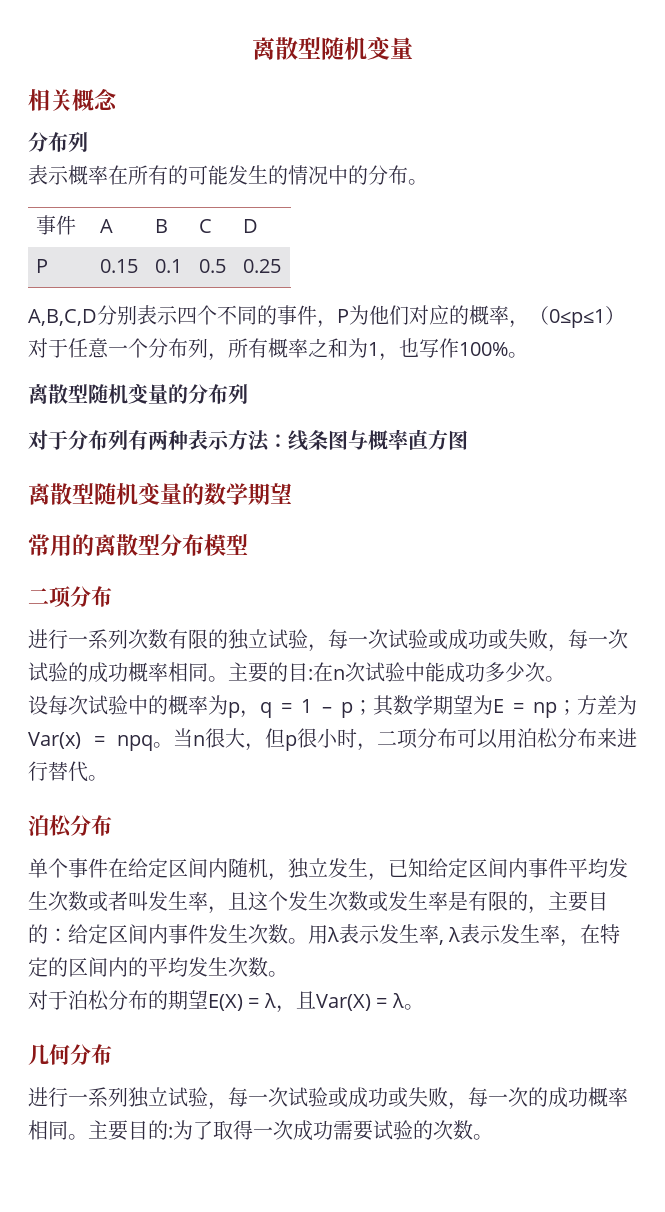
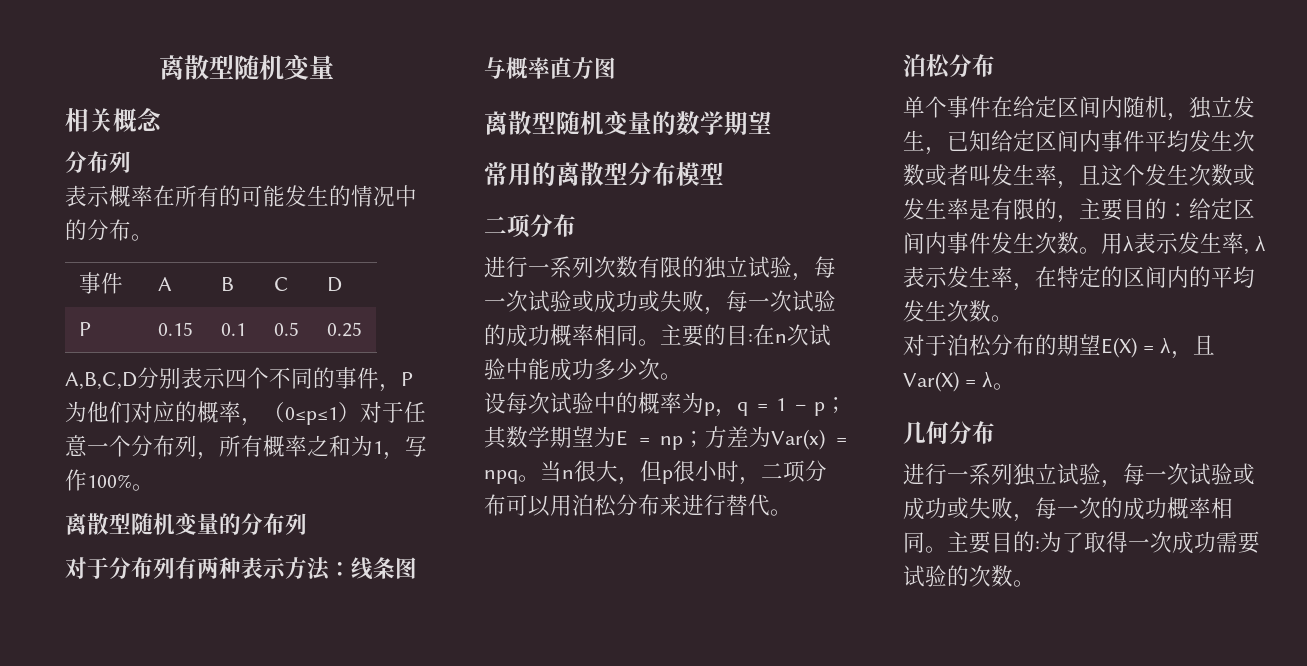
[399,338,419,357] 也 -> (405, 456) none

